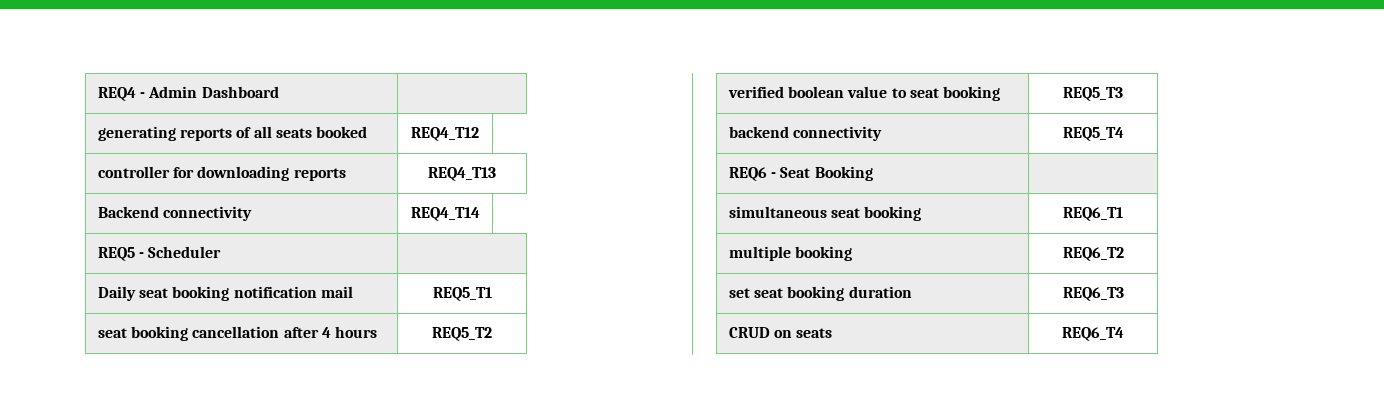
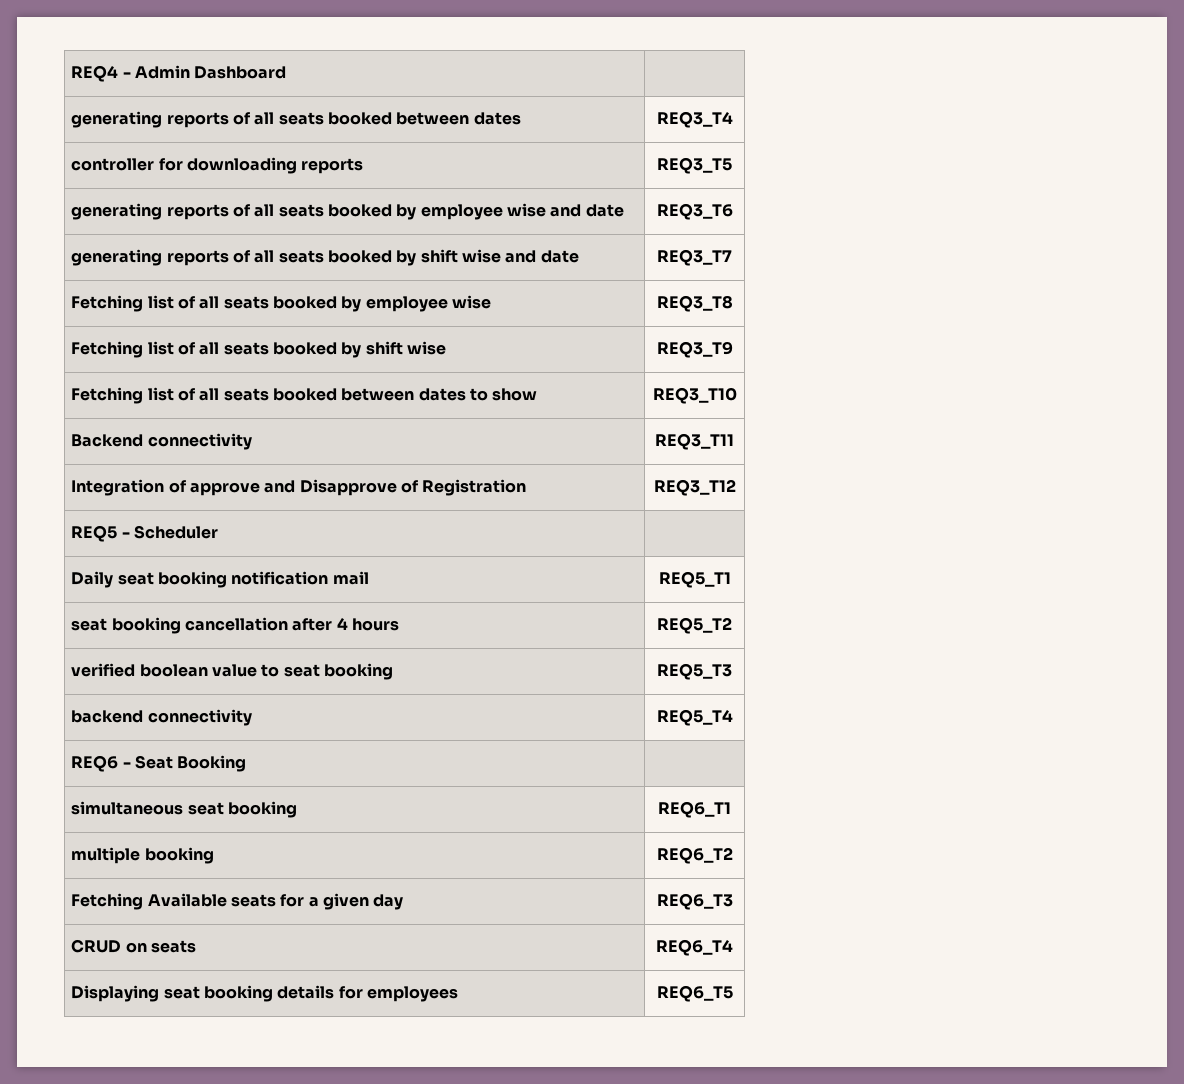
[411,127,479,141] | REQ4_T12 -> [396,112,521,125] [656,111,733,128] between dates | REQ3_T4
[428,167,496,181] [97,206,252,221] [410,207,480,221] REQ4_T13 // Backend connectivity | REQ4_T14 -> [657,157,732,174] [71,203,624,220] [656,203,733,220] [71,249,579,266] [657,249,732,266] [71,295,491,312] [656,295,733,312] [71,341,446,358] [656,341,733,358] [71,387,538,404] [652,387,737,404] [71,433,252,450] [655,433,734,450] [71,479,527,496] [653,479,736,496] REQ3_T5 // generating reports of all seats booked by employee wise and date | REQ3_T6 // generating reports of all seats booked by shift wise and date | REQ3_T7 // Fetching list of all seats booked by employee wise | REQ3_T8 // Fetching list of all seats booked by shift wise | REQ3_T9 // Fetching list of all seats booked between dates to show | REQ3_T10 // Backend connectivity | REQ3_T11 // Integration of approve and Disapprove of Registration | REQ3_T12
[728,286,912,301] set seat booking duration -> [71,893,404,910] Fetching Available seats for a given day
(1124, 334) none -> [71,985,458,1002] [656,985,733,1002] // Displaying seat booking details for employees | REQ6_T5

